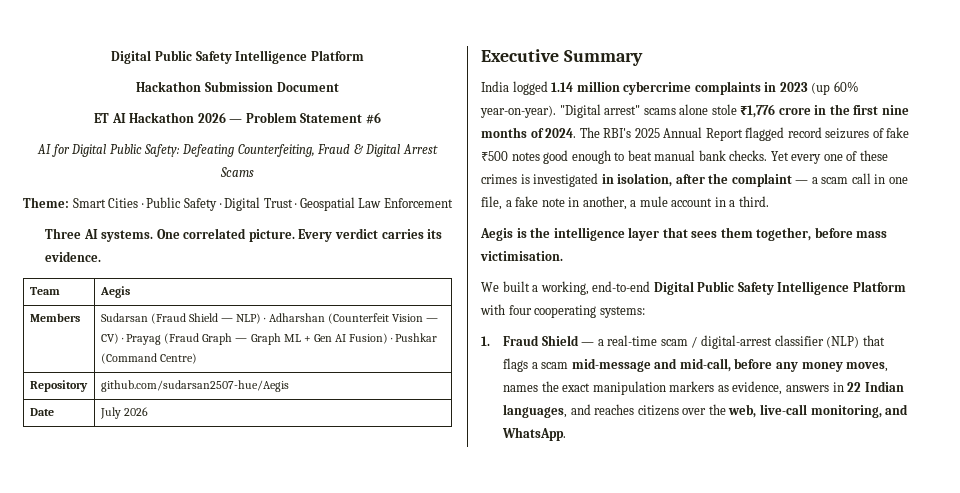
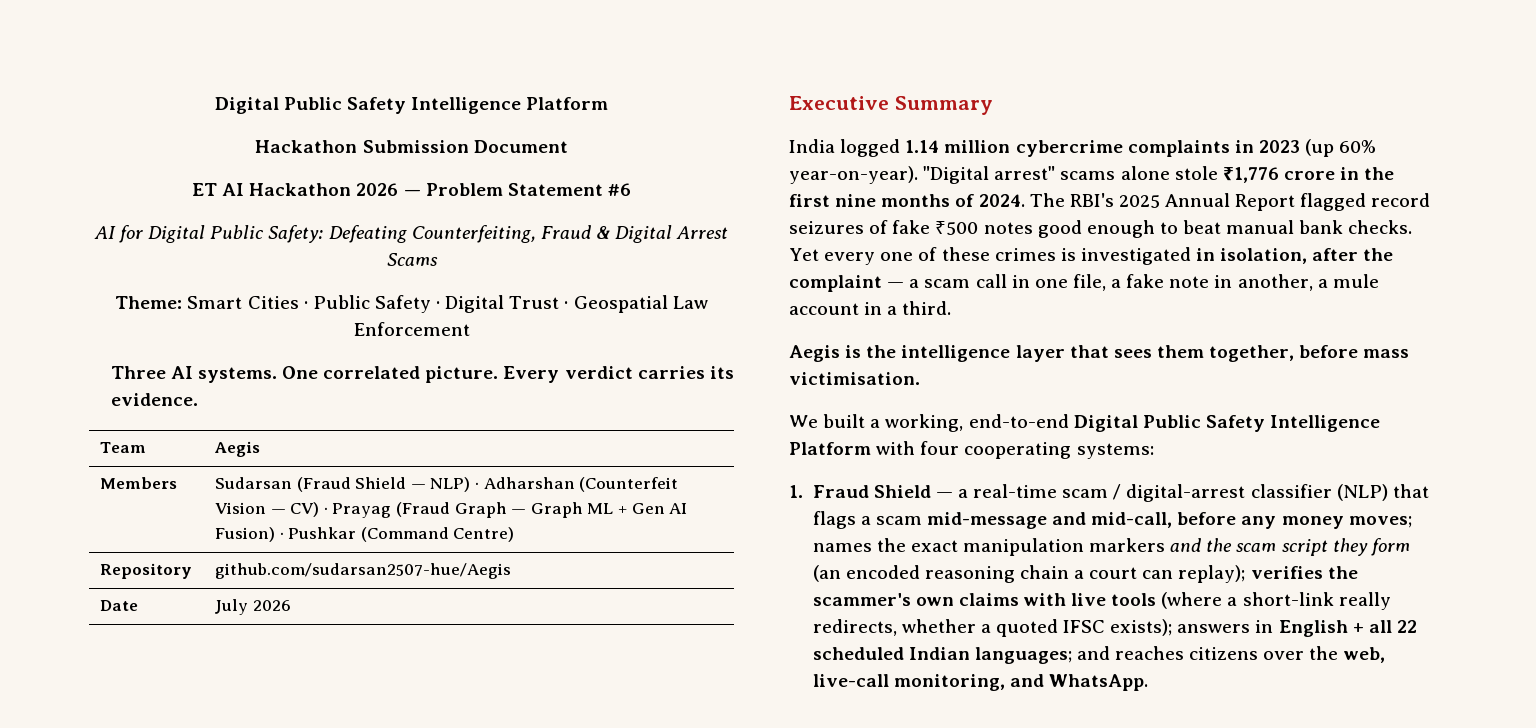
[846,362,889,372] moves, -> [1348,516,1412,528] moves;
[717,381,904,395] [503,404,568,418] as evidence, answers in 22 Indian languages, -> [1170,538,1410,556] [812,565,1358,583] [812,592,1391,610] [812,619,1417,637] [812,647,1072,664] and the scam script they form (an encoded reasoning chain a court can replay); verifies the scammer's own claims with live tools (where a short-link really redirects, whether a quoted IFSC exists); answers in English + all 22 scheduled Indian languages;

